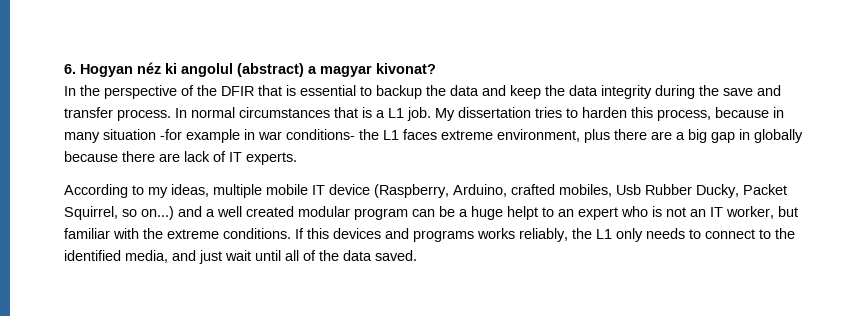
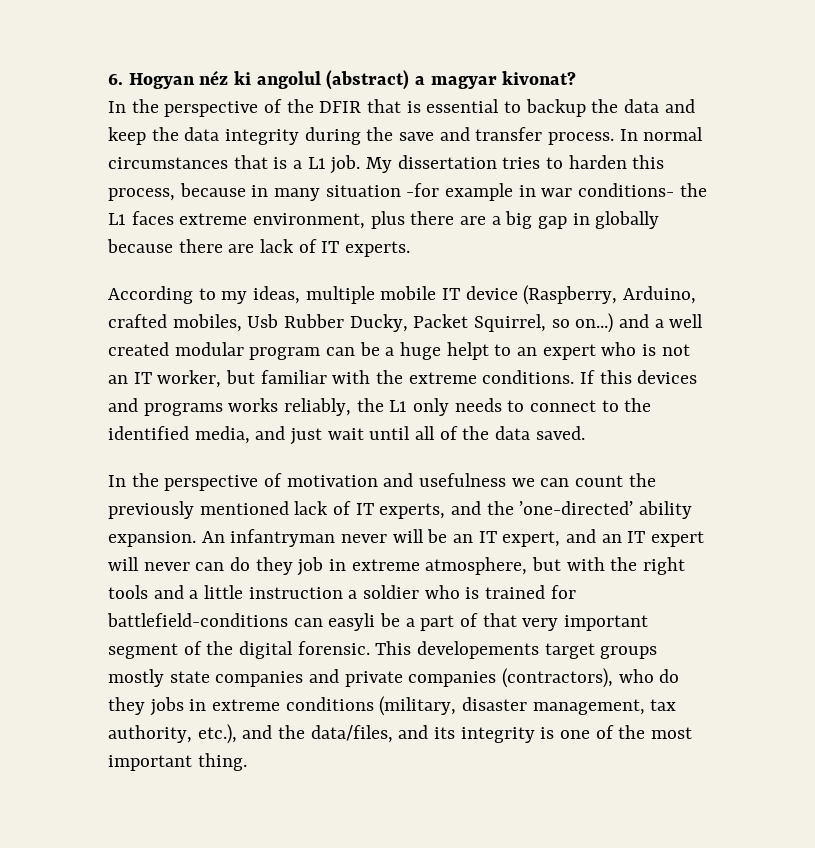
(417, 255) none -> [108,473,656,491] [108,501,693,519] [108,529,705,547] [108,557,686,576] [108,585,576,599] [107,613,649,631] [108,641,658,659] [108,668,680,688] [108,696,677,716] [108,724,693,744] [108,753,247,771] // In the perspective of motivation and usefulness we can count the previously mentioned lack of IT experts, and the ’one-directed’ ability expansion. An infantryman never will be an IT expert, and an IT expert will never can do they job in extreme atmosphere, but with the right tools and a little instruction a soldier who is trained for battlefield-conditions can easyli be a part of that very important segment of the digital forensic. This developements target groups mostly state companies and private companies (contractors), who do they jobs in extreme conditions (military, disaster management, tax authority, etc.), and the data/files, and its integrity is one of the most important thing.

